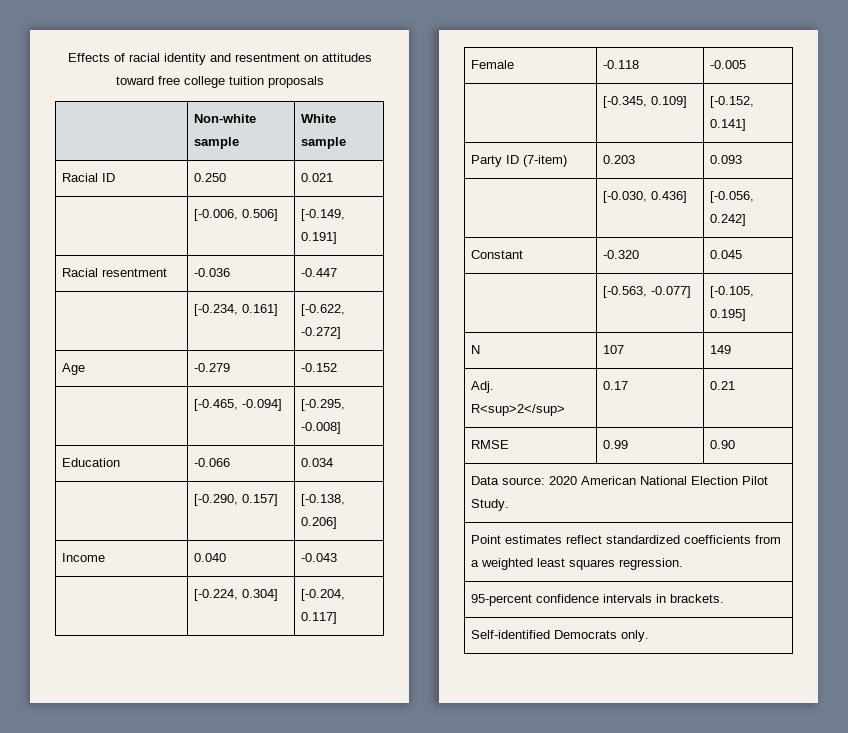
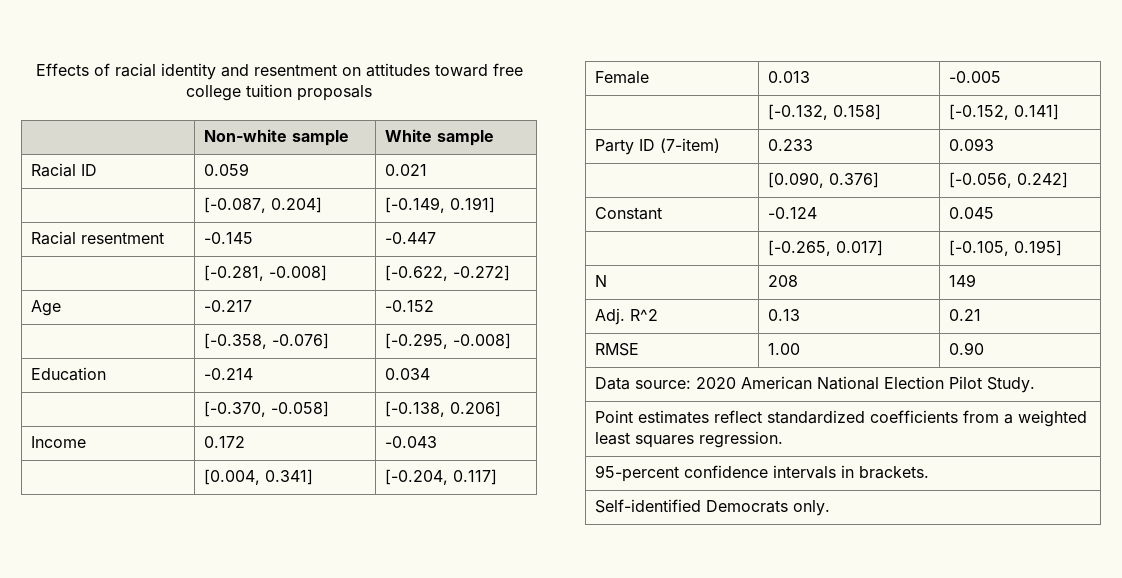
[194,173,227,182] 0.250 -> [204,163,250,176] 0.059
[194,209,279,221] [-0.006, 0.506] -> [204,197,323,213] [-0.087, 0.204]
[194,268,231,277] -0.036 -> [204,232,254,244] -0.145
[194,304,279,316] [-0.234, 0.161] -> [204,265,328,281] [-0.281, -0.008]
[194,363,231,372] -0.279 -> [204,300,253,312] -0.217
[194,399,283,411] [-0.465, -0.094] -> [204,333,330,349] [-0.358, -0.076]
[194,458,231,467] -0.066 -> [204,368,254,380] -0.214
[194,494,279,506] [-0.290, 0.157] -> [204,401,330,417] [-0.370, -0.058]
[194,553,227,562] 0.040 -> [204,436,246,448] 0.172
[194,589,279,601] [-0.224, 0.304] -> [204,469,314,485] [0.004, 0.341]
[603,60,640,69] -0.118 -> [768,71,811,83] 0.013
[603,96,688,108] [-0.345, 0.109] -> [768,104,882,120] [-0.132, 0.158]
[603,155,636,164] 0.203 -> [768,139,814,151] 0.233
[603,191,688,203] [-0.030, 0.436] -> [768,172,880,188] [0.090, 0.376]
[603,250,640,259] -0.320 -> [768,207,818,219] -0.124
[603,286,692,298] [-0.563, -0.077] -> [768,240,884,256] [-0.265, 0.017]
[603,345,625,354] 107 -> [768,275,799,287] 208
[471,404,566,416] [603,381,629,390] R<sup>2</sup> | 0.17 -> [630,309,659,321] [768,309,801,321] R^2 | 0.13
[603,440,629,449] 0.99 -> [768,343,801,355] 1.00

